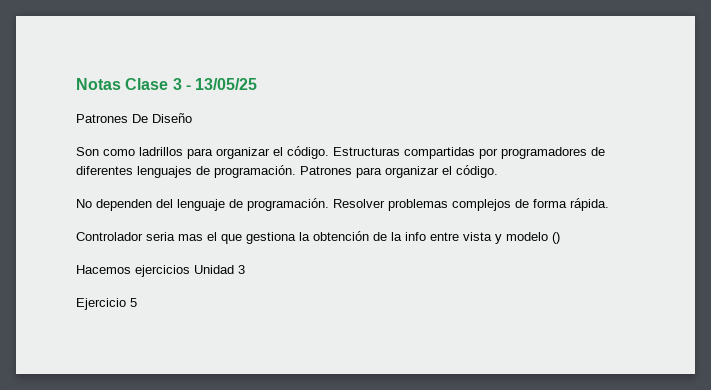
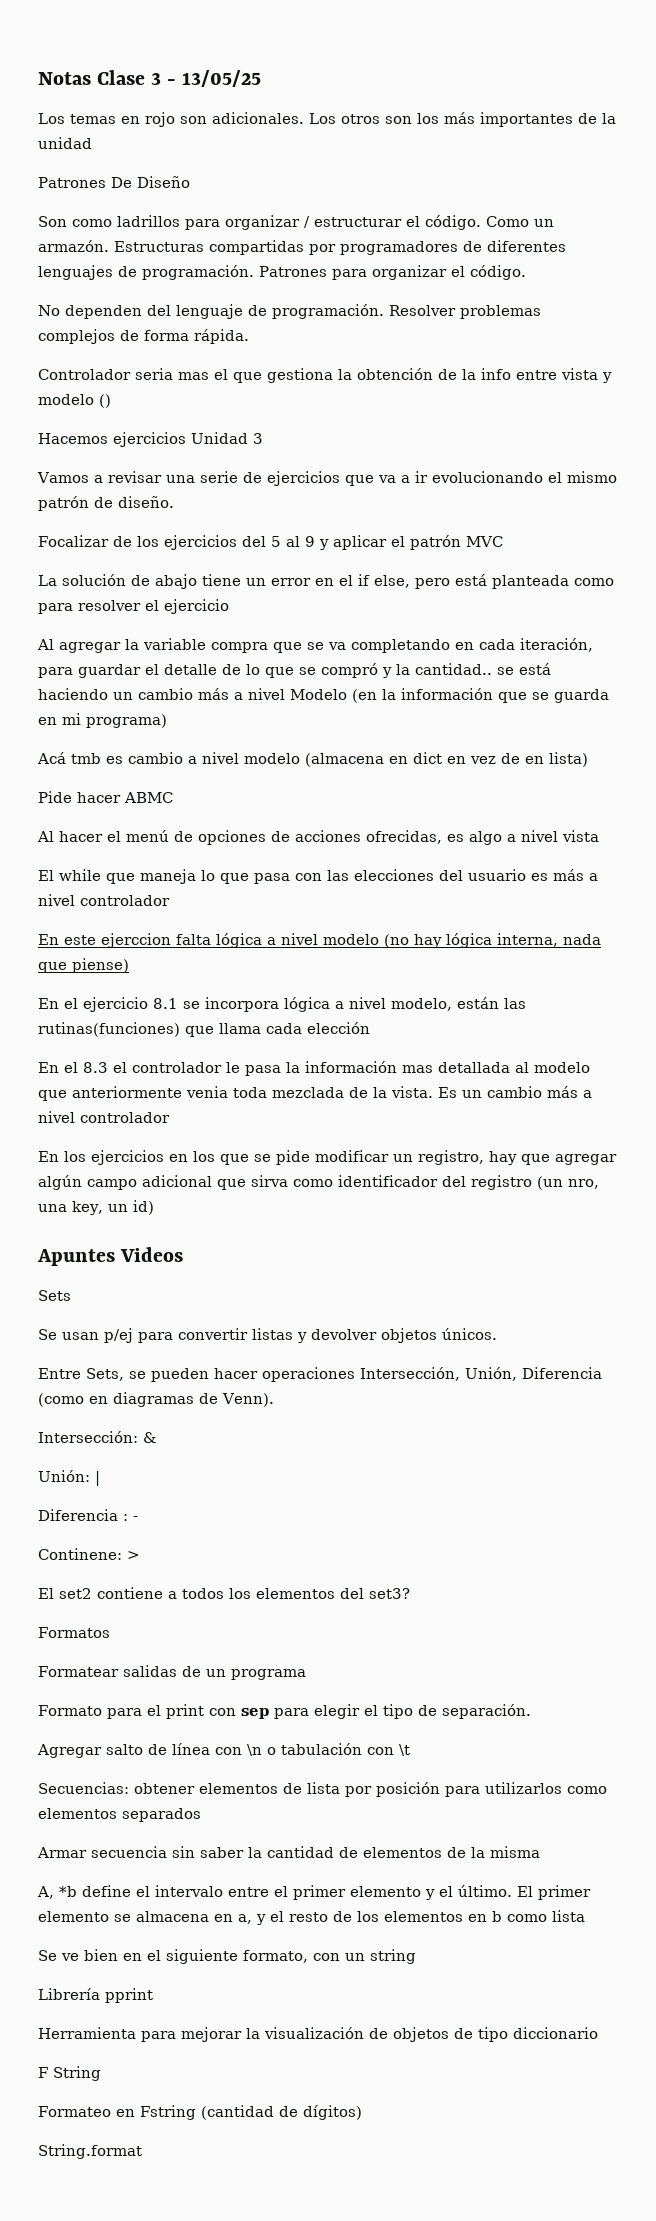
(258, 84) none -> [38,112,616,127] [38,137,92,149] // Los temas en rojo son adicionales. Los otros son los más importantes de la unidad
[273,146,329,159] el código. -> [304,215,554,230] [38,240,109,252] / estructurar el código. Como un armazón.
[76,298,137,310] Ejercicio 5 -> [37,471,617,486] [38,496,174,511] [38,535,503,550] [38,574,614,589] [38,599,229,614] [37,638,593,653] [38,663,551,678] [38,688,609,703] [38,713,167,728] [37,752,588,767] [38,791,173,803] [37,830,599,845] [38,869,598,884] [38,894,170,906] [38,933,601,948] [38,958,129,973] [38,997,526,1012] [38,1022,370,1037] [38,1061,590,1076] [38,1086,592,1101] [38,1111,170,1123] [38,1150,617,1165] [38,1175,599,1190] [38,1200,154,1215] [37,1247,184,1266] [38,1290,71,1301] [38,1328,497,1343] [38,1367,602,1382] [38,1392,274,1407] [38,1431,156,1443] [38,1470,100,1486] [38,1509,138,1521] [38,1548,140,1560] [38,1587,410,1599] [38,1627,110,1638] [38,1665,306,1680] [38,1704,531,1719] [37,1743,410,1758] [38,1782,607,1797] [38,1808,201,1822] [37,1846,540,1858] [37,1885,591,1900] [38,1910,585,1925] [38,1949,416,1964] [38,1988,153,2003] [38,2027,598,2042] [38,2066,101,2081] [38,2105,362,2120] [38,2144,142,2159] Vamos a revisar una serie de ejercicios que va a ir evolucionando el mismo patrón de diseño. // Focalizar de los ejercicios del 5 al 9 y aplicar el patrón MVC // La solución de abajo tiene un error en el if else, pero está planteada como para resolver el ejercicio // Al agregar la variable compra que se va completando en cada iteración, para guardar el detalle de lo que se compró y la cantidad.. se está haciendo un cambio más a nivel Modelo (en la información que se guarda en mi programa) // Acá tmb es cambio a nivel modelo (almacena en dict en vez de en lista) // Pide hacer ABMC // Al hacer el menú de opciones de acciones ofrecidas, es algo a nivel vista // El while que maneja lo que pasa con las elecciones del usuario es más a nivel controlador // En este ejerccion falta lógica a nivel modelo (no hay lógica interna, nada que piense) // En el ejercicio 8.1 se incorpora lógica a nivel modelo, están las rutinas(funciones) que llama cada elección // En el 8.3 el controlador le pasa la información mas detallada al modelo que anteriormente venia toda mezclada de la vista. Es un cambio más a nivel controlador // En los ejercicios en los que se pide modificar un registro, hay que agregar algún campo adicional que sirva como identificador del registro (un nro, una key, un id) // Apuntes Videos // Sets // Se usan p/ej para convertir listas y devolver objetos únicos. // Entre Sets, se pueden hacer operaciones Intersección, Unión, Diferencia (como en diagramas de Venn). // Intersección: & // Unión: | // Diferencia : - // Continene: > // El set2 contiene a todos los elementos del set3? // Formatos // Formatear salidas de un programa // Formato para el print con sep para elegir el tipo de separación. // Agregar salto de línea con \n o tabulación con \t // Secuencias: obtener elementos de lista por posición para utilizarlos como elementos separados // Armar secuencia sin saber la cantidad de elementos de la misma // A, *b define el intervalo entre el primer elemento y el último. El primer elemento se almacena en a, y el resto de los elementos en b como lista // Se ve bien en el siguiente formato, con un string // Librería pprint // Herramienta para mejorar la visualización de objetos de tipo diccionario // F String // Formateo en Fstring (cantidad de dígitos) // String.format

